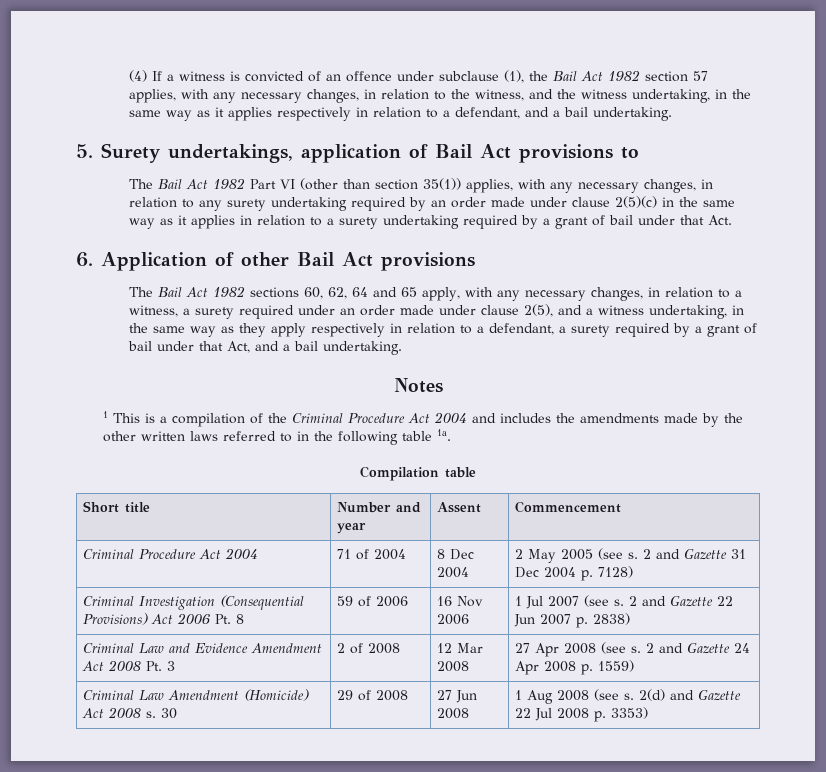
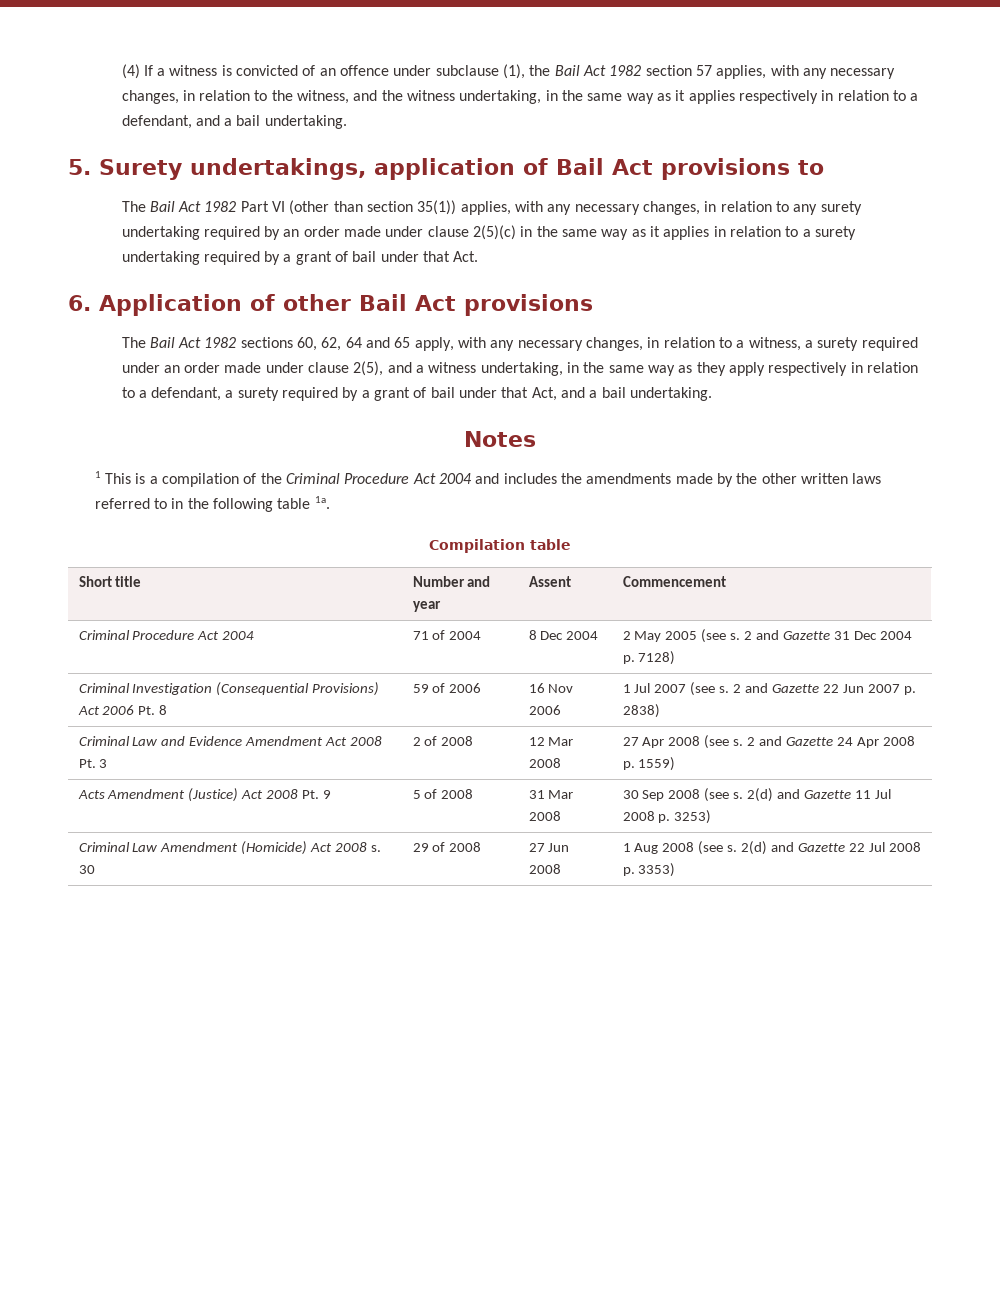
(634, 666) none -> [77,788,331,802] [412,789,474,799] [528,790,574,799] [528,811,561,821] [622,788,891,802] [622,810,712,824] // Acts Amendment (Justice) Act 2008 Pt. 9 | 5 of 2008 | 31 Mar 2008 | 30 Sep 2008 (see s. 2(d) and Gazette 11 Jul 2008 p. 3253)

